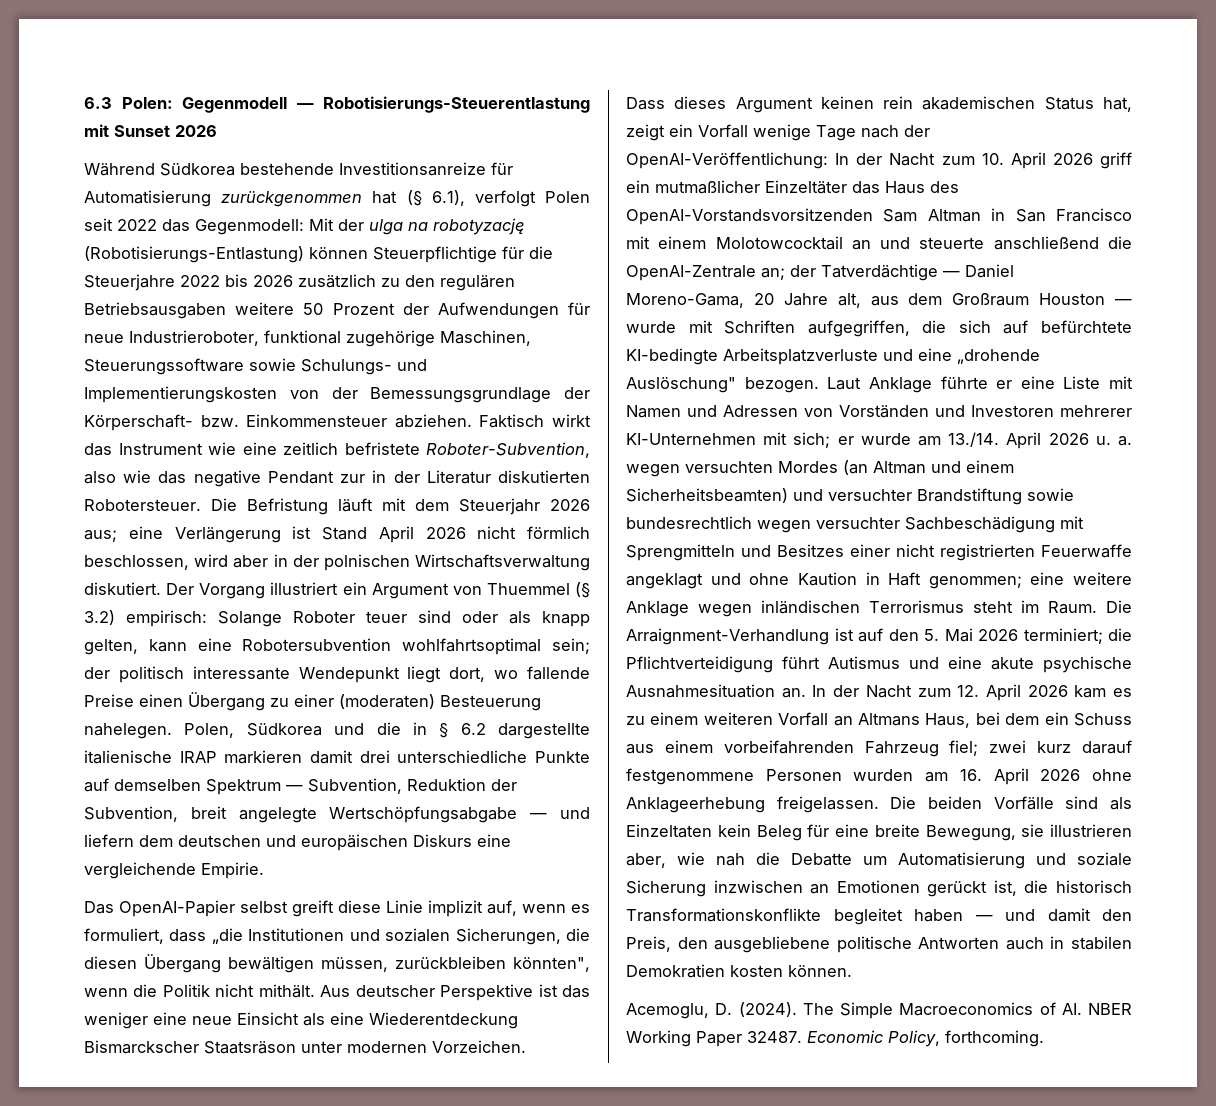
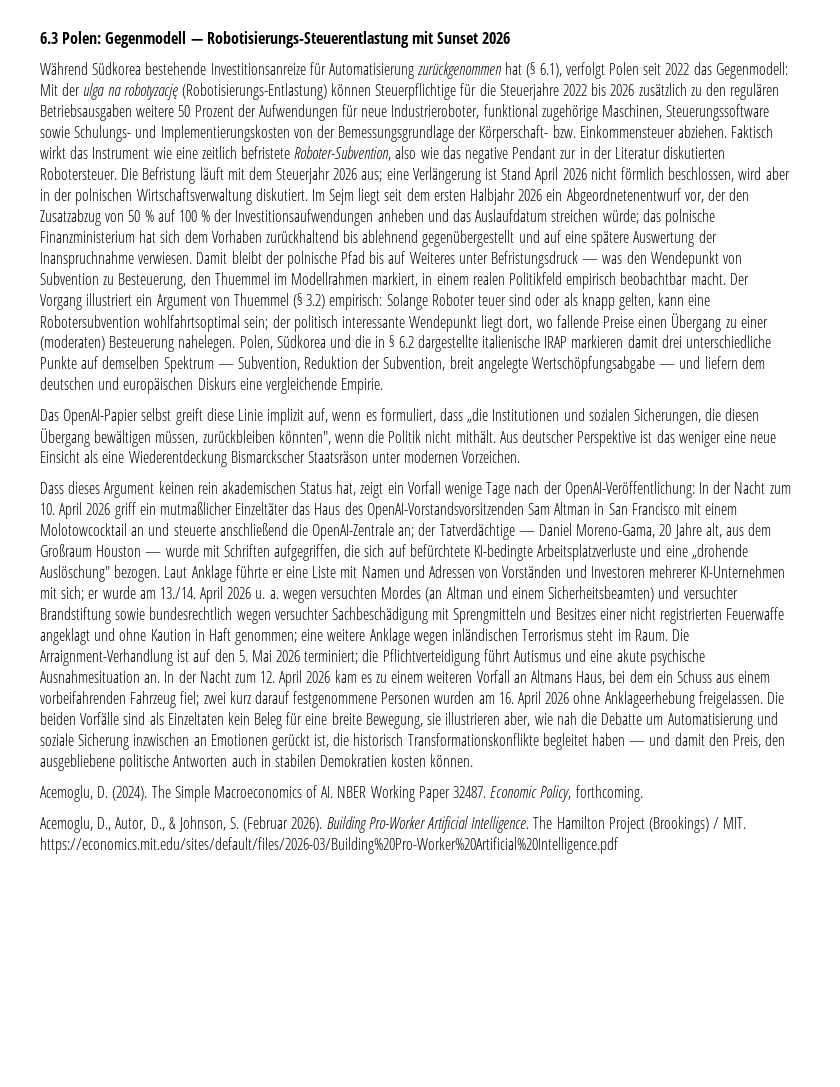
(161, 588) none -> [311,188,750,205] [40,209,715,226] [40,230,717,247] [40,251,742,268] [40,272,726,289] Im Sejm liegt seit dem ersten Halbjahr 2026 ein Abgeordnetenentwurf vor, der den Zusatzabzug von 50 % auf 100 % der Investitionsaufwendungen anheben und das Auslaufdatum streichen würde; das polnische Finanzministerium hat sich dem Vorhaben zurückhaltend bis ablehnend gegenübergestellt und auf eine spätere Auswertung der Inanspruchnahme verwiesen. Damit bleibt der polnische Pfad bis auf Weiteres unter Befristungsdruck — was den Wendepunkt von Subvention zu Besteuerung, den Thuemmel im Modellrahmen markiert, in einem realen Politikfeld empirisch beobachtbar macht.
(1044, 1038) none -> [40,816,747,833] [40,837,618,854] // Acemoglu, D., Autor, D., & Johnson, S. (Februar 2026). Building Pro-Worker Artificial Intelligence. The Hamilton Project (Brookings) / MIT. https://economics.mit.edu/sites/default/files/2026-03/Building%20Pro-Worker%20Artificial%20Intelligence.pdf

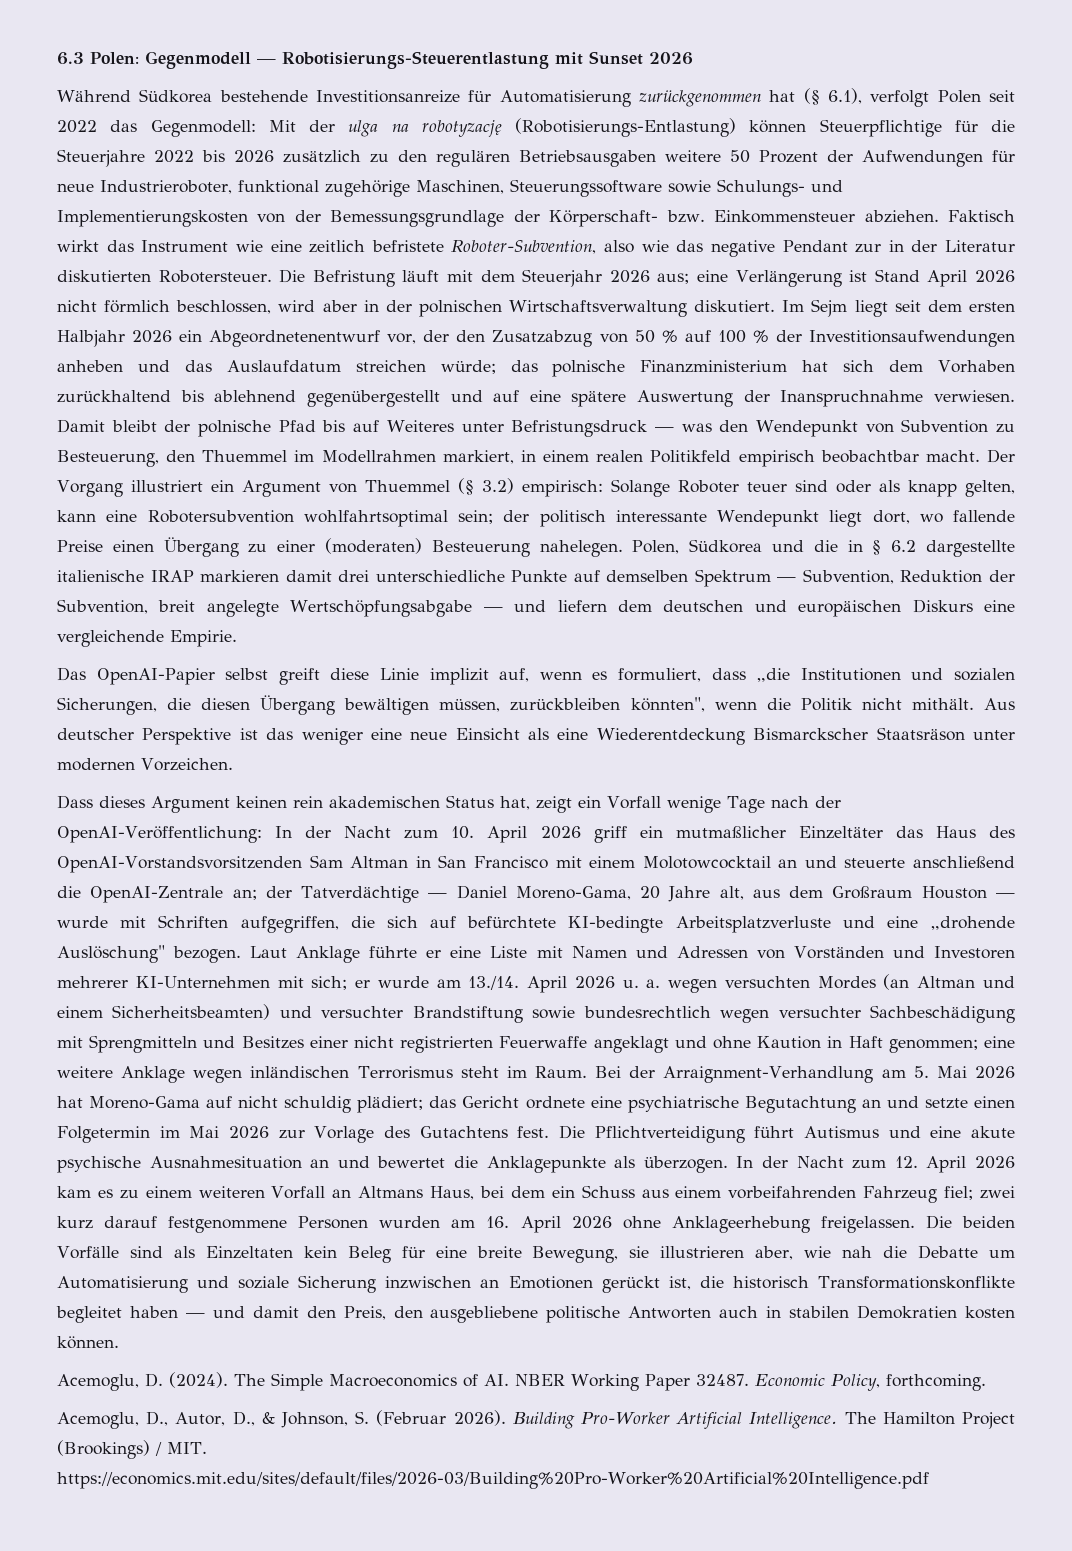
[671,629,689,641] [40,649,379,666] Die Arraignment-Verhandlung ist auf den 5. Mai 2026 terminiert; die -> [595,1066,1016,1083] [57,1096,1016,1113] [57,1125,585,1143] Bei der Arraignment-Verhandlung am 5. Mai 2026 hat Moreno-Gama auf nicht schuldig plädiert; das Gericht ordnete eine psychiatrische Begutachtung an und setzte einen Folgetermin im Mai 2026 zur Vorlage des Gutachtens fest. Die
[144,674,161,683] an. -> [310,1156,728,1173] an und bewertet die Anklagepunkte als überzogen.

